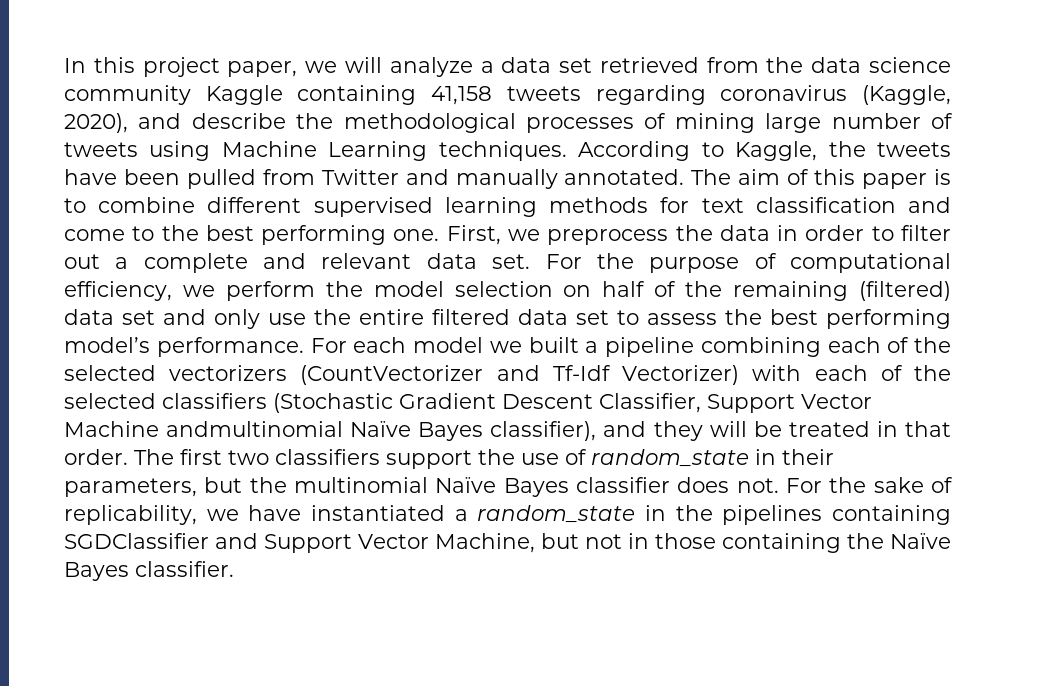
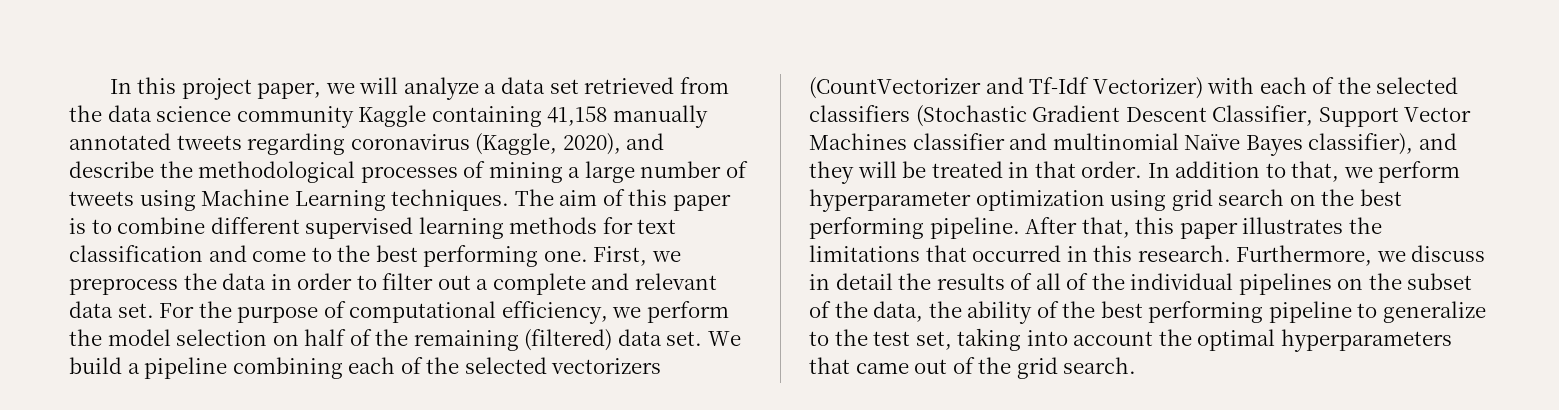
(493, 95) none -> [612,105,708,128] [69,133,171,150] manually annotated
(755, 123) none -> [568,167,581,178] a
[578,141,952,161] [64,169,685,189] According to Kaggle, the tweets have been pulled from Twitter and manually annotated. -> (510, 200) none
[122,309,951,329] [64,337,579,357] set and only use the entire filtered data set to assess the best performing model’s performance. For each model we built -> [666,331,741,346] [69,357,122,374] set. We build
[64,421,344,437] Machine andmultinomial -> [809,133,1179,150] Machines classifier and multinomial
[134,449,834,469] [64,477,954,497] [64,505,951,525] [64,533,951,553] [64,561,234,581] The first two classifiers support the use of random_state in their parameters, but the multinomial Naïve Bayes classifier does not. For the sake of replicability, we have instantiated a random_state in the pipelines containing SGDClassifier and Support Vector Machine, but not in those containing the Naïve Bayes classifier. -> [1147,161,1461,183] [809,189,1402,212] [809,217,1382,239] [809,245,1486,266] [809,273,1473,295] [809,301,1486,324] [809,328,1452,352] [809,357,1137,379] In addition to that, we perform hyperparameter optimization using grid search on the best performing pipeline. After that, this paper illustrates the limitations that occurred in this research. Furthermore, we discuss in detail the results of all of the individual pipelines on the subset of the data, the ability of the best performing pipeline to generalize to the test set, taking into account the optimal hyperparameters that came out of the grid search.

